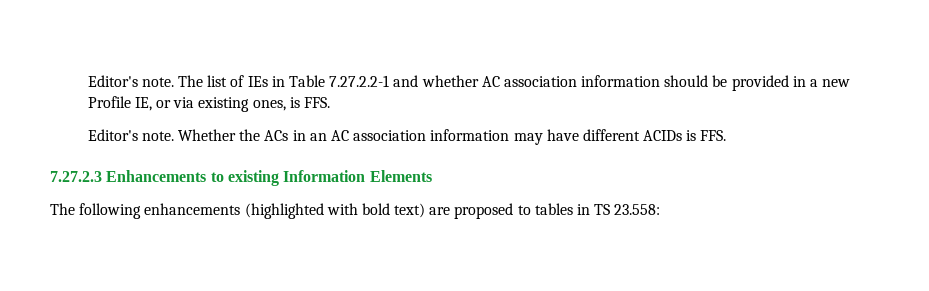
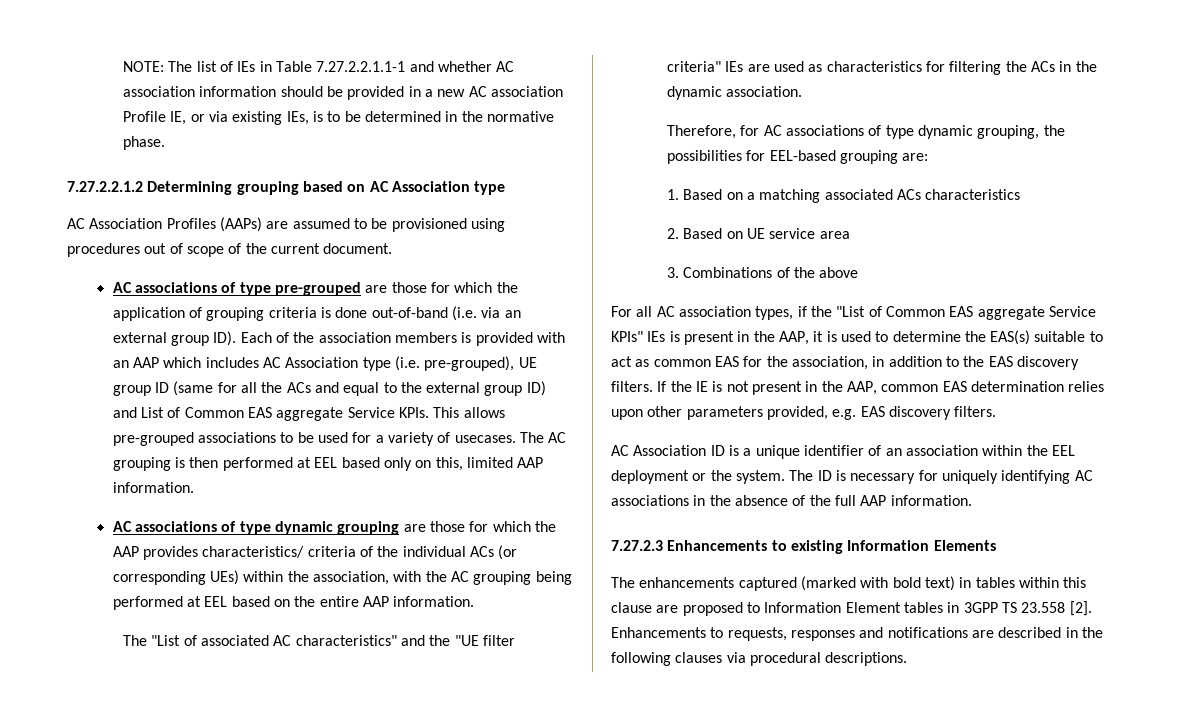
[87,75,174,87] Editor's note. -> [123,61,165,72] NOTE:
[329,75,390,87] 7.27.2.2-1 -> [316,61,406,72] 7.27.2.2.1.1-1
(851, 83) none -> [468,86,563,97] AC association
[252,97,330,111] [87,129,727,145] ones, is FFS. // Editor's note. Whether the ACs in an AC association information may have different ACIDs is FFS. -> [286,111,554,125] [123,136,166,150] [67,181,506,195] [67,217,505,232] [67,243,393,257] [112,282,518,296] [112,306,521,321] [112,331,565,346] [112,356,537,371] [112,381,546,396] [112,407,505,421] [112,432,567,446] [112,457,544,471] [112,482,194,493] [112,521,556,535] [112,545,518,560] [112,570,572,585] [112,596,475,610] [123,635,515,646] [667,61,1097,75] [667,86,803,100] [667,125,1065,139] [667,150,929,164] [667,189,1021,203] [667,228,850,239] [667,267,859,278] [611,306,1096,320] [611,330,1103,345] [611,356,1079,370] [611,381,1105,395] [611,406,997,420] [611,445,1075,459] [611,470,1093,484] [611,495,972,506] IEs, is to be determined in the normative phase. // 7.27.2.2.1.2 Determining grouping based on AC Association type // AC Association Profiles (AAPs) are assumed to be provisioned using procedures out of scope of the current document. // AC associations of type pre-grouped are those for which the application of grouping criteria is done out-of-band (i.e. via an external group ID). Each of the association members is provided with an AAP which includes AC Association type (i.e. pre-grouped), UE group ID (same for all the ACs and equal to the external group ID) and List of Common EAS aggregate Service KPIs. This allows pre-grouped associations to be used for a variety of usecases. The AC grouping is then performed at EEL based only on this, limited AAP information. // AC associations of type dynamic grouping are those for which the AAP provides characteristics/ criteria of the individual ACs (or corresponding UEs) within the association, with the AC grouping being performed at EEL based on the entire AAP information. // The "List of associated AC characteristics" and the "UE filter criteria" IEs are used as characteristics for filtering the ACs in the dynamic association. // Therefore, for AC associations of type dynamic grouping, the possibilities for EEL-based grouping are: // 1. Based on a matching associated ACs characteristics // 2. Based on UE service area // 3. Combinations of the above // For all AC association types, if the "List of Common EAS aggregate Service KPIs" IEs is present in the AAP, it is used to determine the EAS(s) suitable to act as common EAS for the association, in addition to the EAS discovery filters. If the IE is not present in the AAP, common EAS determination relies upon other parameters provided, e.g. EAS discovery filters. // AC Association ID is a unique identifier of an association within the EEL deployment or the system. The ID is necessary for uniquely identifying AC associations in the absence of the full AAP information.
[79,203,661,219] following enhancements (highlighted with bold text) are proposed to tables in TS 23.558: -> [639,576,1087,591] [611,601,1092,616] [611,627,1103,641] [611,652,908,666] enhancements captured (marked with bold text) in tables within this clause are proposed to Information Element tables in 3GPP TS 23.558 [2]. Enhancements to requests, responses and notifications are described in the following clauses via procedural descriptions.

